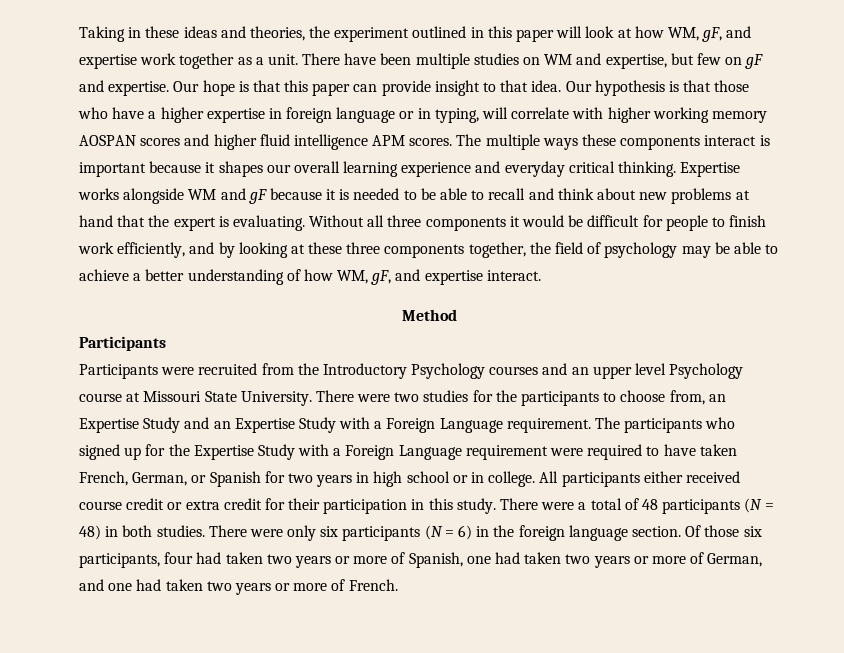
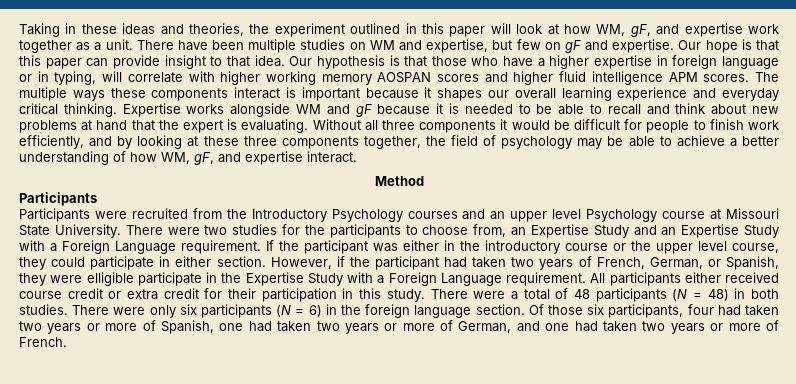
[595,417,736,433] [79,444,166,460] The participants who signed up for -> [266,240,779,254] [19,256,779,270] [19,272,217,286] If the participant was either in the introductory course or the upper level course, they could participate in either section. However, if the participant had taken two years of French, German, or Spanish, they were elligible participate in
[465,444,737,460] [79,471,536,487] requirement were required to have taken French, German, or Spanish for two years in high school or in college. -> [506,272,586,286] requirement.

